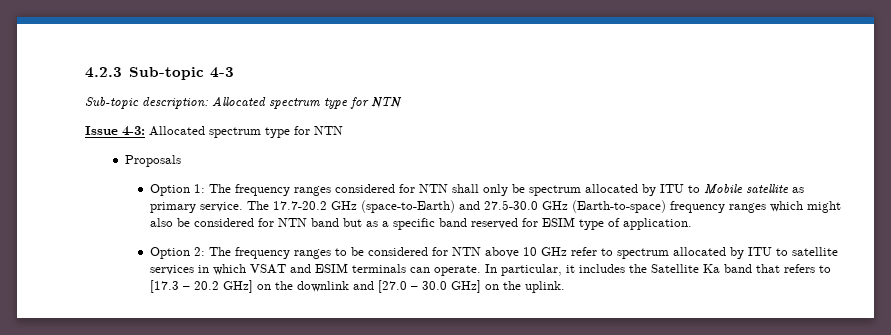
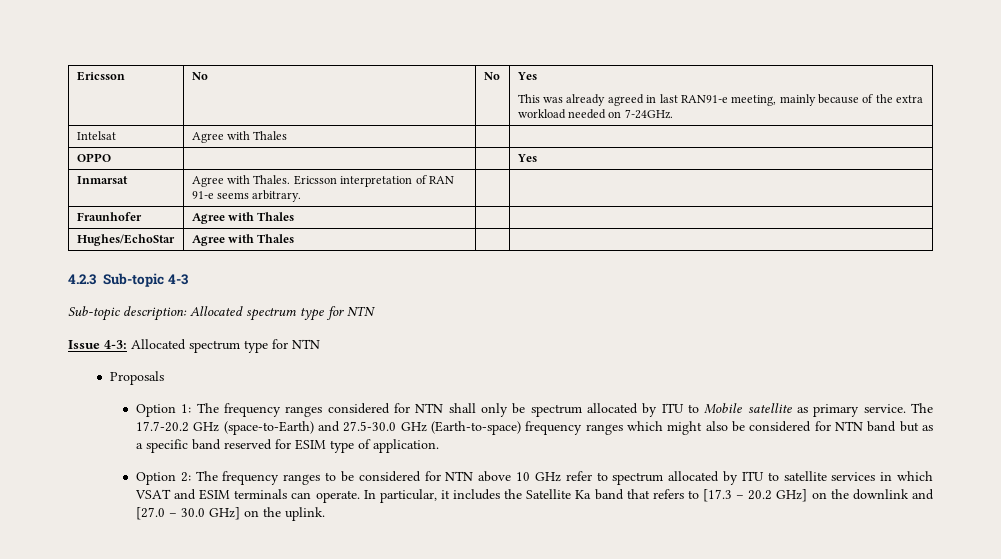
(85, 72) none -> [76,71,125,81] [191,72,208,80] [483,72,500,80] [516,72,537,80] [517,94,924,106] [517,109,673,119] [76,131,116,140] [191,131,288,143] [76,153,111,162] [516,154,537,162] [76,176,128,184] [191,175,454,187] [191,190,302,202] [76,212,142,221] [191,212,295,224] [76,234,175,246] [191,234,295,246] Ericsson | No | No | Yes // This was already agreed in last RAN91-e meeting, mainly because of the extra workload needed on 7-24GHz. // Intelsat | Agree with Thales | | // OPPO | | | Yes // Inmarsat | Agree with Thales. Ericsson interpretation of RAN 91-e seems arbitrary. | | // Fraunhofer | Agree with Thales | | // Hughes/EchoStar | Agree with Thales | | //

